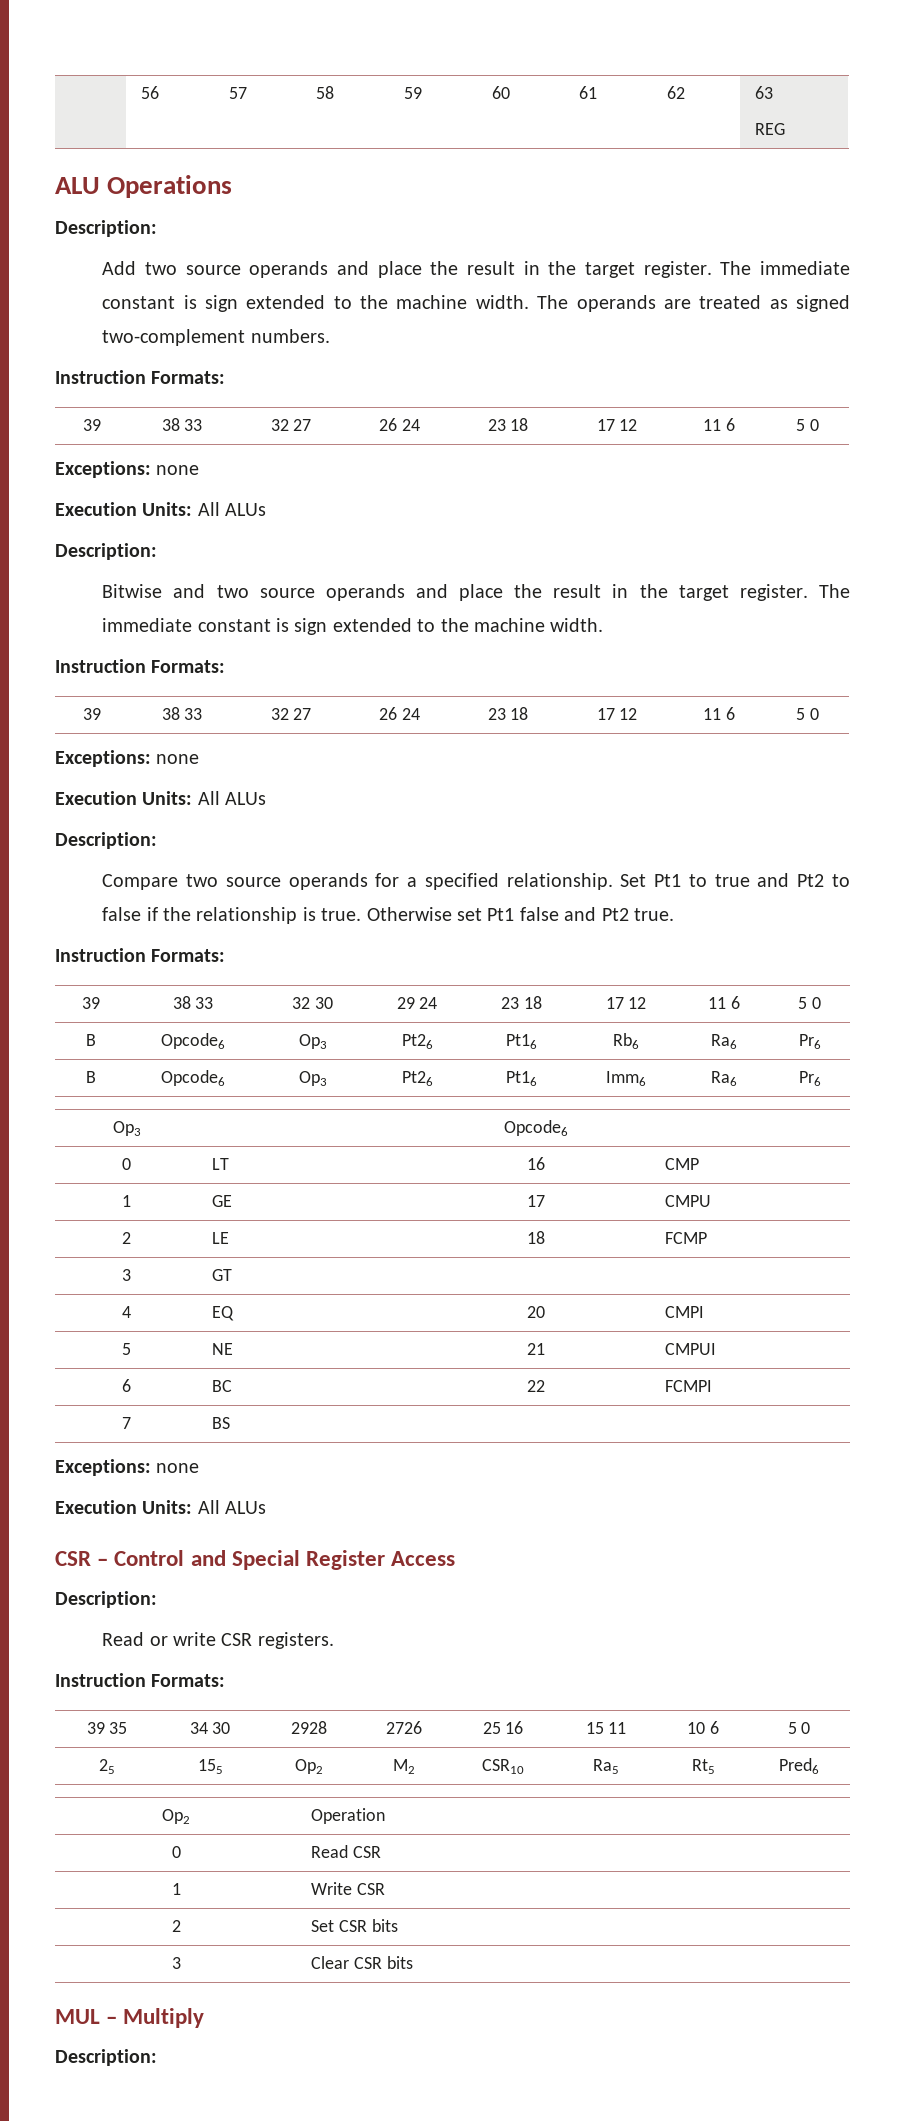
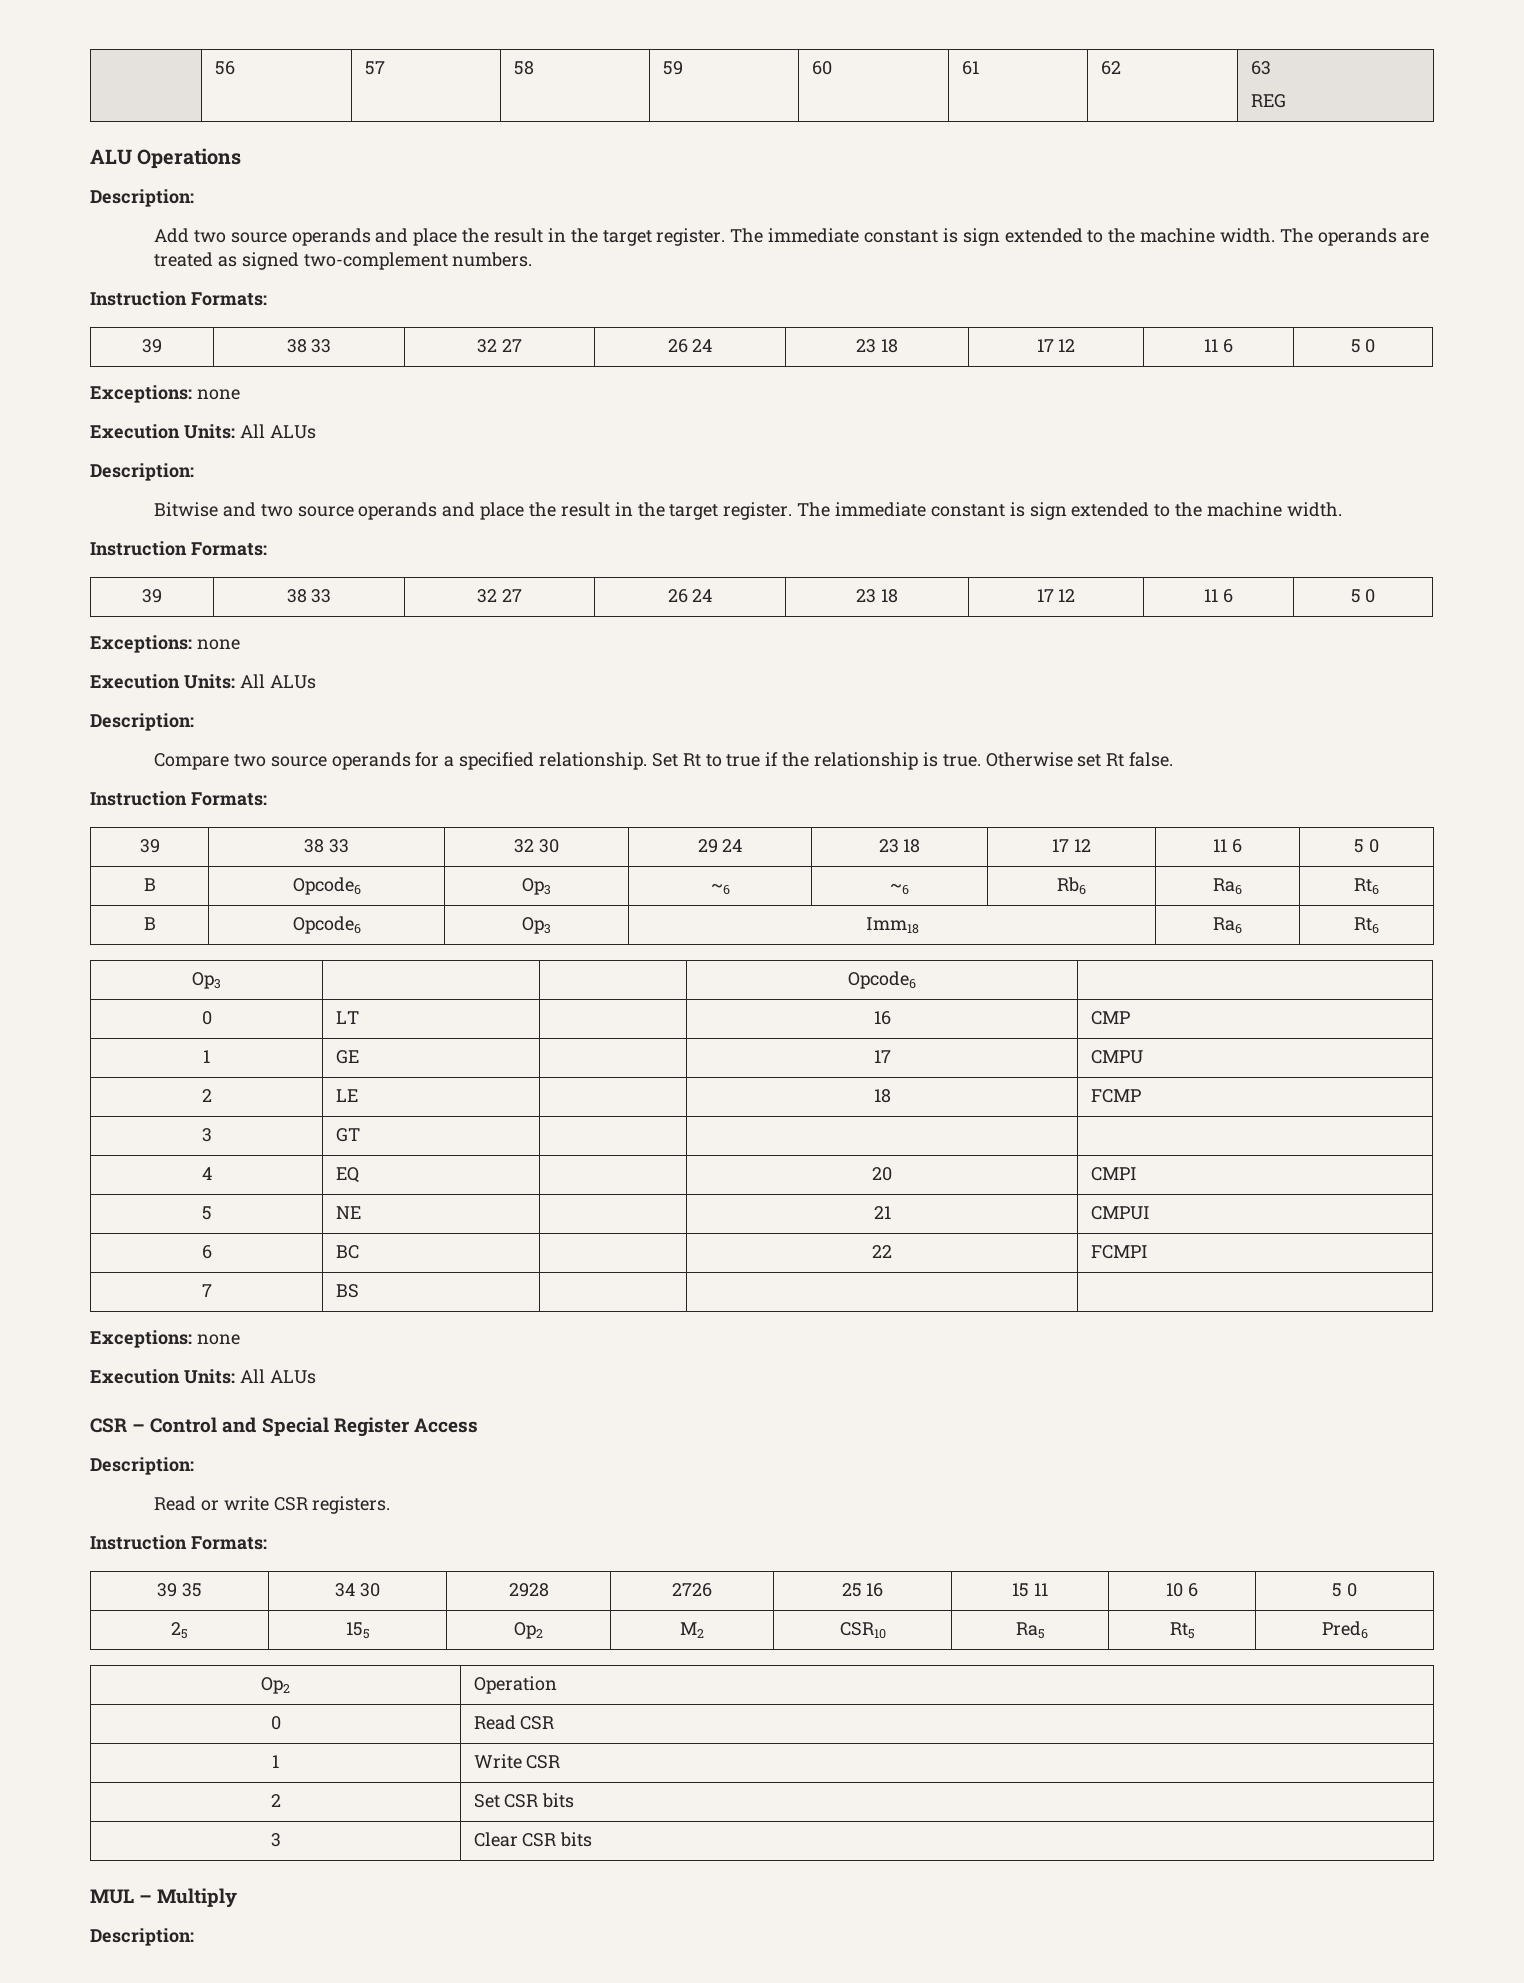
[654,874,682,887] Pt1 -> [682,753,701,767] Rt
[757,873,850,887] [102,907,142,921] and Pt2 to false -> (761, 760) none
[487,907,675,921] Pt1 false and Pt2 true. -> [1106,752,1174,767] Rt false.
[401,1034,433,1049] [506,1034,537,1049] Pt26 | Pt16 -> [710,883,730,895] [890,883,909,895] ~6 | ~6
[798,1034,821,1049] [85,1071,96,1083] [161,1070,225,1086] [298,1071,327,1086] [401,1071,433,1086] [506,1071,537,1086] [606,1071,646,1086] [711,1071,737,1086] [798,1071,821,1086] Pr6 // B | Opcode6 | Op3 | Pt26 | Pt16 | Imm6 | Ra6 | Pr6 -> [1354,878,1379,895] [143,917,156,930] [292,916,361,934] [522,917,551,934] [865,917,919,934] [1213,917,1242,934] [1354,917,1379,934] Rt6 // B | Opcode6 | Op3 | Imm18 | Ra6 | Rt6

